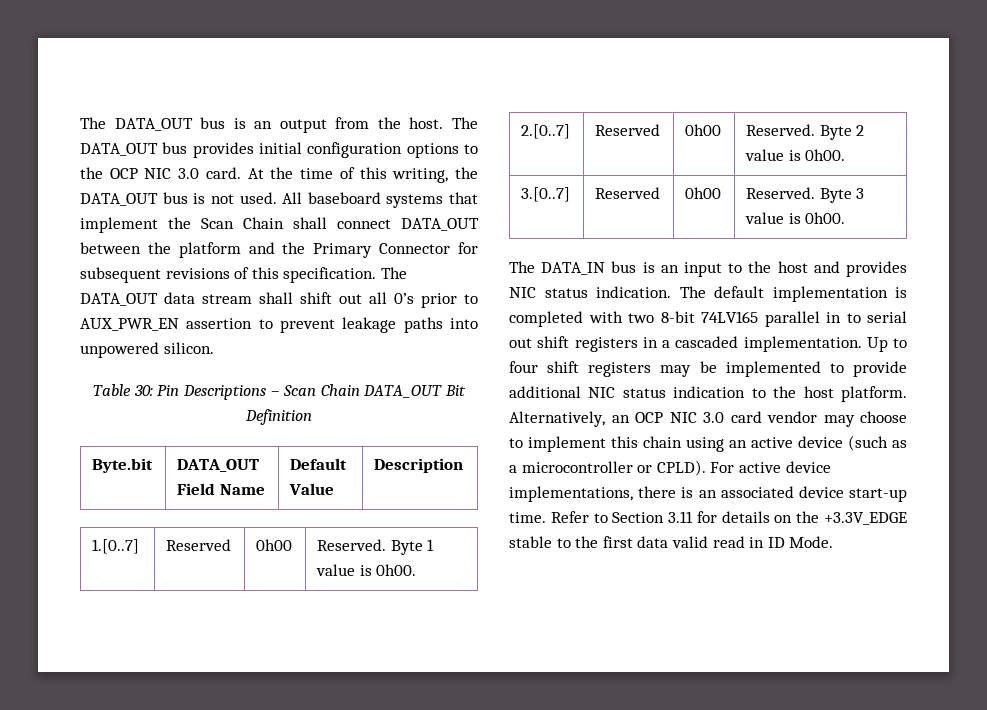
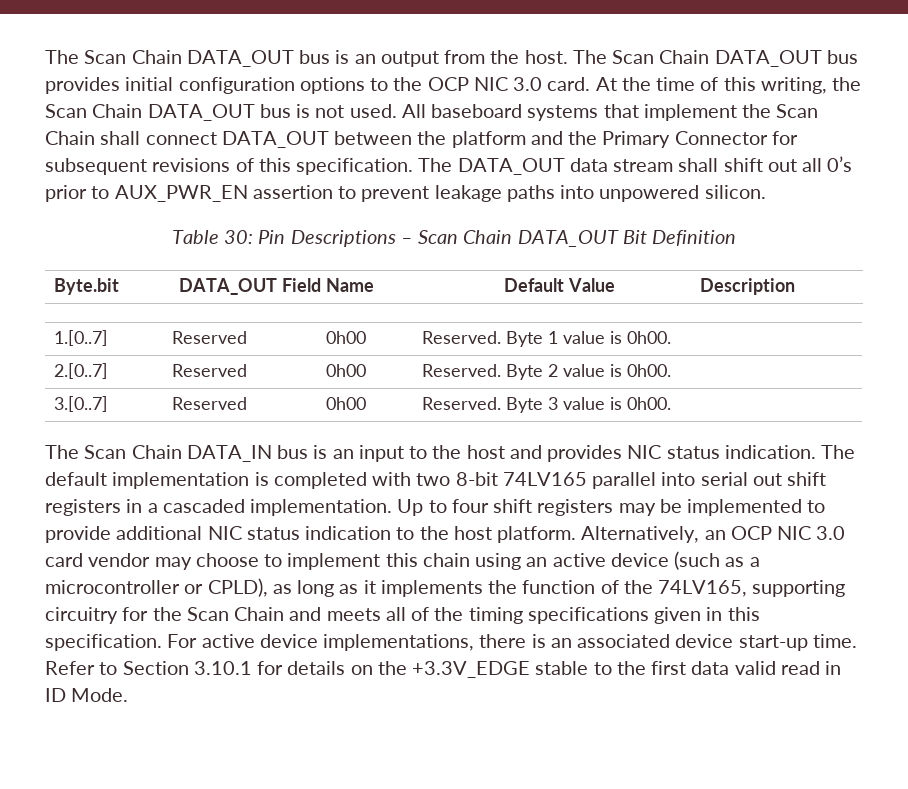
[80,117,106,129] The -> [45,50,182,64] The Scan Chain
(478, 123) none -> [612,50,710,64] Scan Chain
(479, 173) none -> [45,104,143,118] Scan Chain
(535, 267) none -> [84,445,182,459] Scan Chain
[826,312,861,323] in to -> [661,472,696,486] into
[656,460,706,476] CPLD). -> [207,578,846,597] [45,607,760,624] [45,634,162,651] CPLD), as long as it implements the function of the 74LV165, supporting circuitry for the Scan Chain and meets all of the timing specifications given in this specification.
[668,511,694,523] 3.11 -> [193,661,252,675] 3.10.1

